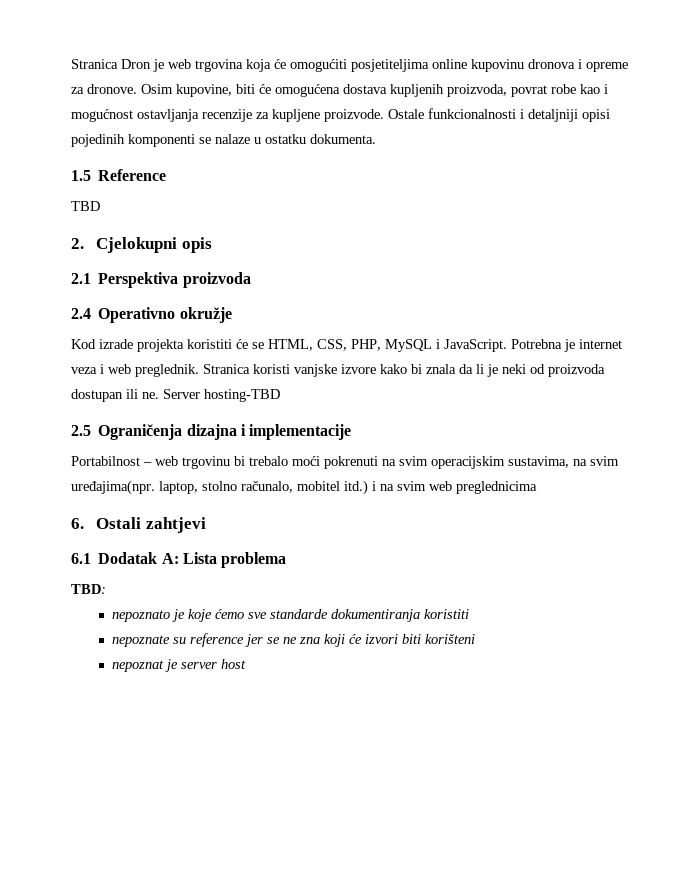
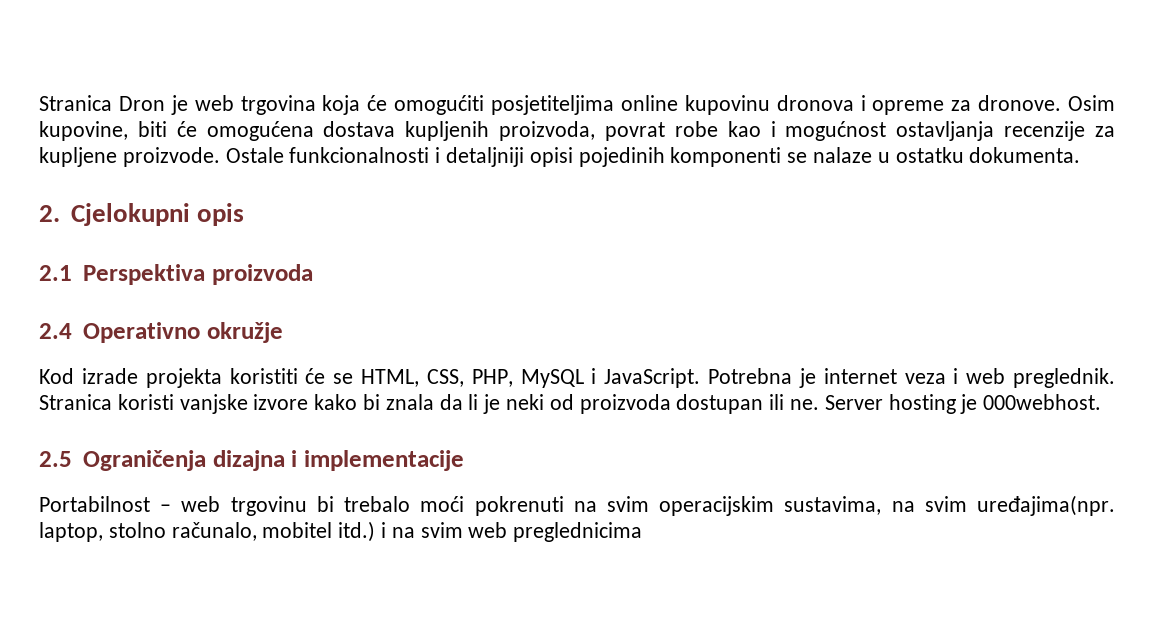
[71,169,167,181] [71,201,100,211] // 1.5 Reference // TBD -> (1081, 155) none
[204,389,280,402] hosting-TBD -> [888,394,1102,414] hosting je 000webhost.
[71,517,206,533] [71,552,287,568] [71,584,106,594] [112,609,470,622] [112,633,476,647] [112,659,247,672] // 6. Ostali zahtjevi // 6.1 Dodatak A: Lista problema // TBD: // nepoznato je koje ćemo sve standarde dokumentiranja koristiti // nepoznate su reference jer se ne zna koji će izvori biti korišteni // nepoznat je server host -> (643, 532) none

